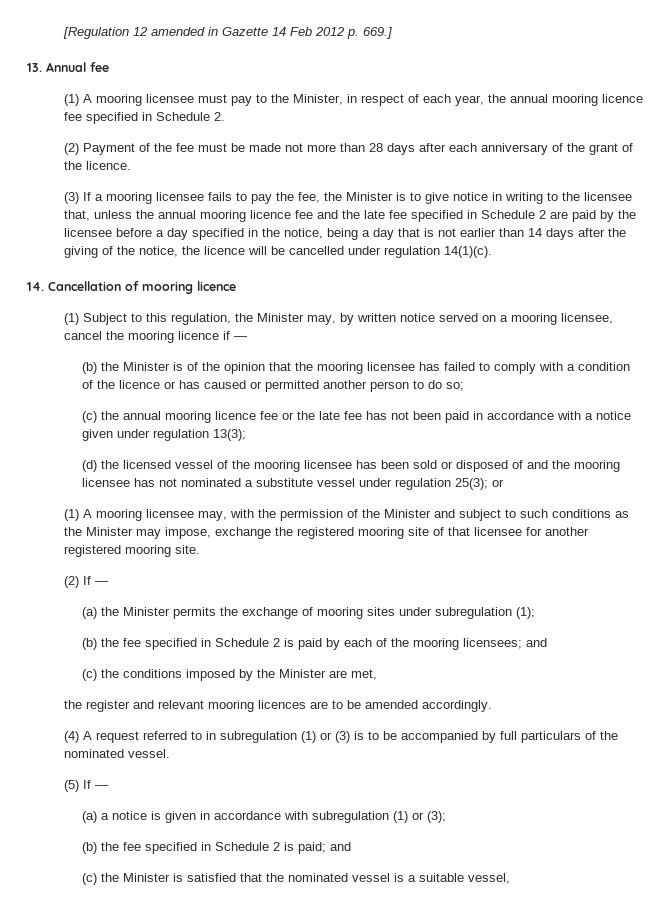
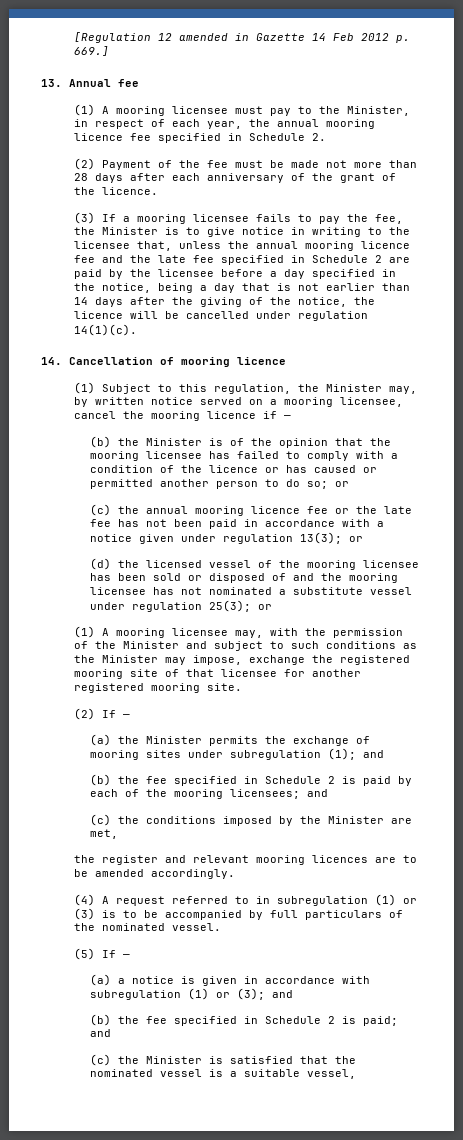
(465, 386) none -> [334,481,349,487] or
(247, 435) none -> [348,536,363,542] or
(536, 613) none -> [362,750,384,758] and
(447, 817) none -> [271,990,293,998] and

